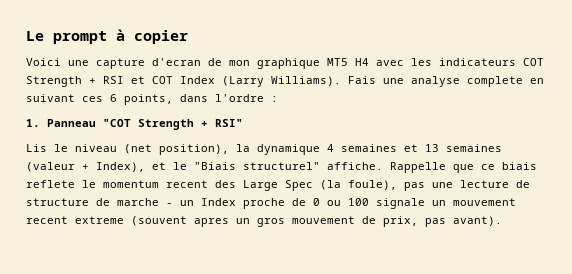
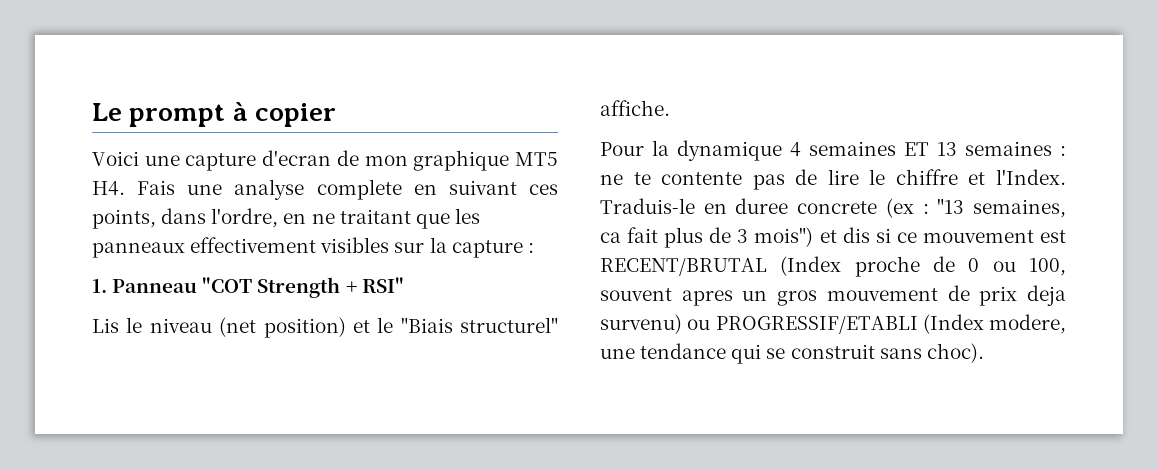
[355,58,544,66] [26,76,341,87] H4 avec les indicateurs COT Strength + RSI et COT Index (Larry Williams). -> [92,181,125,196] H4.
[110,94,117,102] 6 -> (558, 189) none
[215,94,264,102] l'ordre -> [211,208,480,229] [92,237,523,258] l'ordre, en ne traitant que les panneaux effectivement visibles sur la capture
[159,144,502,155] [26,162,145,172] position), la dynamique 4 semaines et 13 semaines (valeur + Index), -> [263,317,346,338] position)
[390,162,537,173] [26,180,530,191] [26,198,516,209] [26,216,187,226] Rappelle que ce biais reflete le momentum recent des Large Spec (la foule), pas une lecture de structure de marche - un Index proche de 0 ou 100 signale un mouvement recent extreme (souvent -> [600,140,1066,161] [600,169,1066,190] [600,198,1066,218] [600,227,1066,248] [600,256,1066,277] [600,288,672,301] // Pour la dynamique 4 semaines ET 13 semaines : ne te contente pas de lire le chiffre et l'Index. Traduis-le en duree concrete (ex : "13 semaines, ca fait plus de 3 mois") et dis si ce mouvement est RECENT/BRUTAL (Index proche de 0 ou 100, souvent
[383,216,502,227] prix, pas avant). -> [979,285,1066,306] [600,314,1066,334] [600,343,984,364] prix deja survenu) ou PROGRESSIF/ETABLI (Index modere, une tendance qui se construit sans choc).

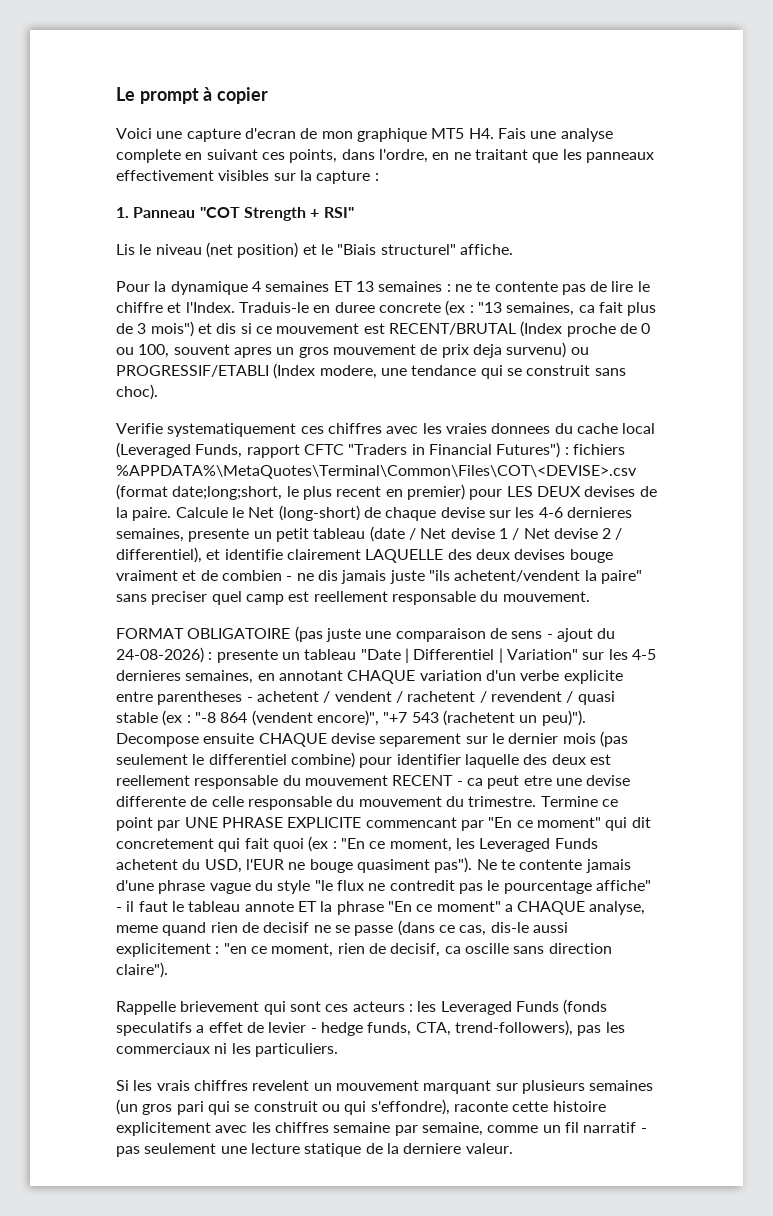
(984, 353) none -> [116,423,656,437] [116,442,625,458] [116,465,637,479] [116,484,657,500] [116,505,632,521] [116,526,623,542] [116,547,613,563] [116,570,642,584] [116,591,590,605] [116,626,616,642] [116,647,656,663] [116,670,623,684] [116,691,615,705] [116,710,586,726] [116,731,628,747] [116,752,611,768] [116,775,631,789] [116,796,618,810] [116,817,651,831] [116,836,598,852] [116,857,631,873] [116,880,651,894] [116,901,646,915] [116,920,568,936] [116,943,612,957] [116,962,168,978] [116,999,608,1015] [116,1020,625,1036] [116,1043,338,1057] [116,1080,654,1094] [116,1099,606,1115] [116,1122,647,1136] [116,1143,513,1157] // Verifie systematiquement ces chiffres avec les vraies donnees du cache local (Leveraged Funds, rapport CFTC "Traders in Financial Futures") : fichiers %APPDATA%\MetaQuotes\Terminal\Common\Files\COT\<DEVISE>.csv (format date;long;short, le plus recent en premier) pour LES DEUX devises de la paire. Calcule le Net (long-short) de chaque devise sur les 4-6 dernieres semaines, presente un petit tableau (date / Net devise 1 / Net devise 2 / differentiel), et identifie clairement LAQUELLE des deux devises bouge vraiment et de combien - ne dis jamais juste "ils achetent/vendent la paire" sans preciser quel camp est reellement responsable du mouvement. // FORMAT OBLIGATOIRE (pas juste une comparaison de sens - ajout du 24-08-2026) : presente un tableau "Date | Differentiel | Variation" sur les 4-5 dernieres semaines, en annotant CHAQUE variation d'un verbe explicite entre parentheses - achetent / vendent / rachetent / revendent / quasi stable (ex : "-8 864 (vendent encore)", "+7 543 (rachetent un peu)"). Decompose ensuite CHAQUE devise separement sur le dernier mois (pas seulement le differentiel combine) pour identifier laquelle des deux est reellement responsable du mouvement RECENT - ca peut etre une devise differente de celle responsable du mouvement du trimestre. Termine ce point par UNE PHRASE EXPLICITE commencant par "En ce moment" qui dit concretement qui fait quoi (ex : "En ce moment, les Leveraged Funds achetent du USD, l'EUR ne bouge quasiment pas"). Ne te contente jamais d'une phrase vague du style "le flux ne contredit pas le pourcentage affiche" - il faut le tableau annote ET la phrase "En ce moment" a CHAQUE analyse, meme quand rien de decisif ne se passe (dans ce cas, dis-le aussi explicitement : "en ce moment, rien de decisif, ca oscille sans direction claire"). // Rappelle brievement qui sont ces acteurs : les Leveraged Funds (fonds speculatifs a effet de levier - hedge funds, CTA, trend-followers), pas les commerciaux ni les particuliers. // Si les vrais chiffres revelent un mouvement marquant sur plusieurs semaines (un gros pari qui se construit ou qui s'effondre), raconte cette histoire explicitement avec les chiffres semaine par semaine, comme un fil narratif - pas seulement une lecture statique de la derniere valeur.

